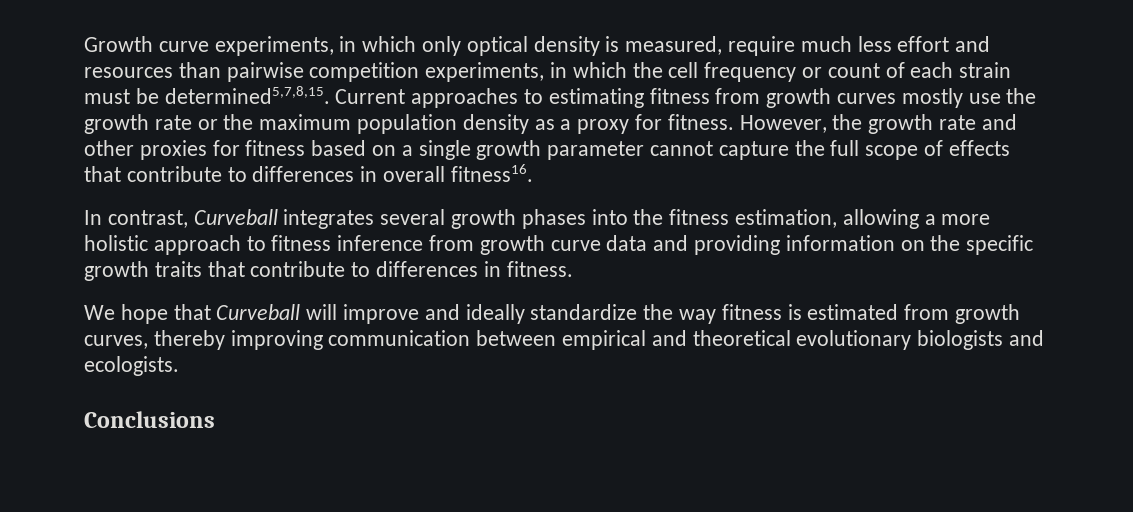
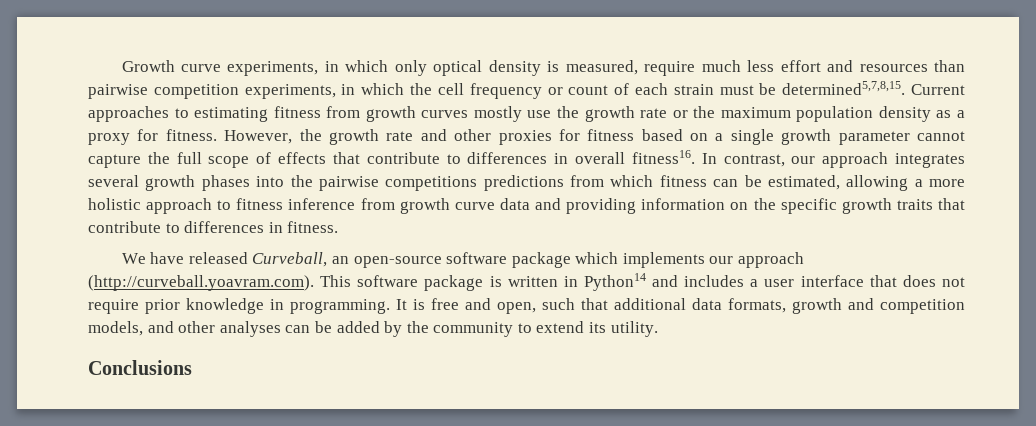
(533, 173) // -> (695, 157) none
[193,209,278,225] Curveball -> [791,152,889,168] our approach
[669,209,838,228] fitness estimation, -> [318,175,840,191] pairwise competitions predictions from which fitness can be estimated,
[120,304,1021,324] [84,330,1045,350] [84,356,179,376] hope that Curveball will improve and ideally standardize the way fitness is estimated from growth curves, thereby improving communication between empirical and theoretical evolutionary biologists and ecologists. -> [150,252,805,268] [88,273,965,291] [88,298,965,314] [88,321,658,337] have released Curveball, an open-source software package which implements our approach (http://curveball.yoavram.com). This software package is written in Python14 and includes a user interface that does not require prior knowledge in programming. It is free and open, such that additional data formats, growth and competition models, and other analyses can be added by the community to extend its utility.

